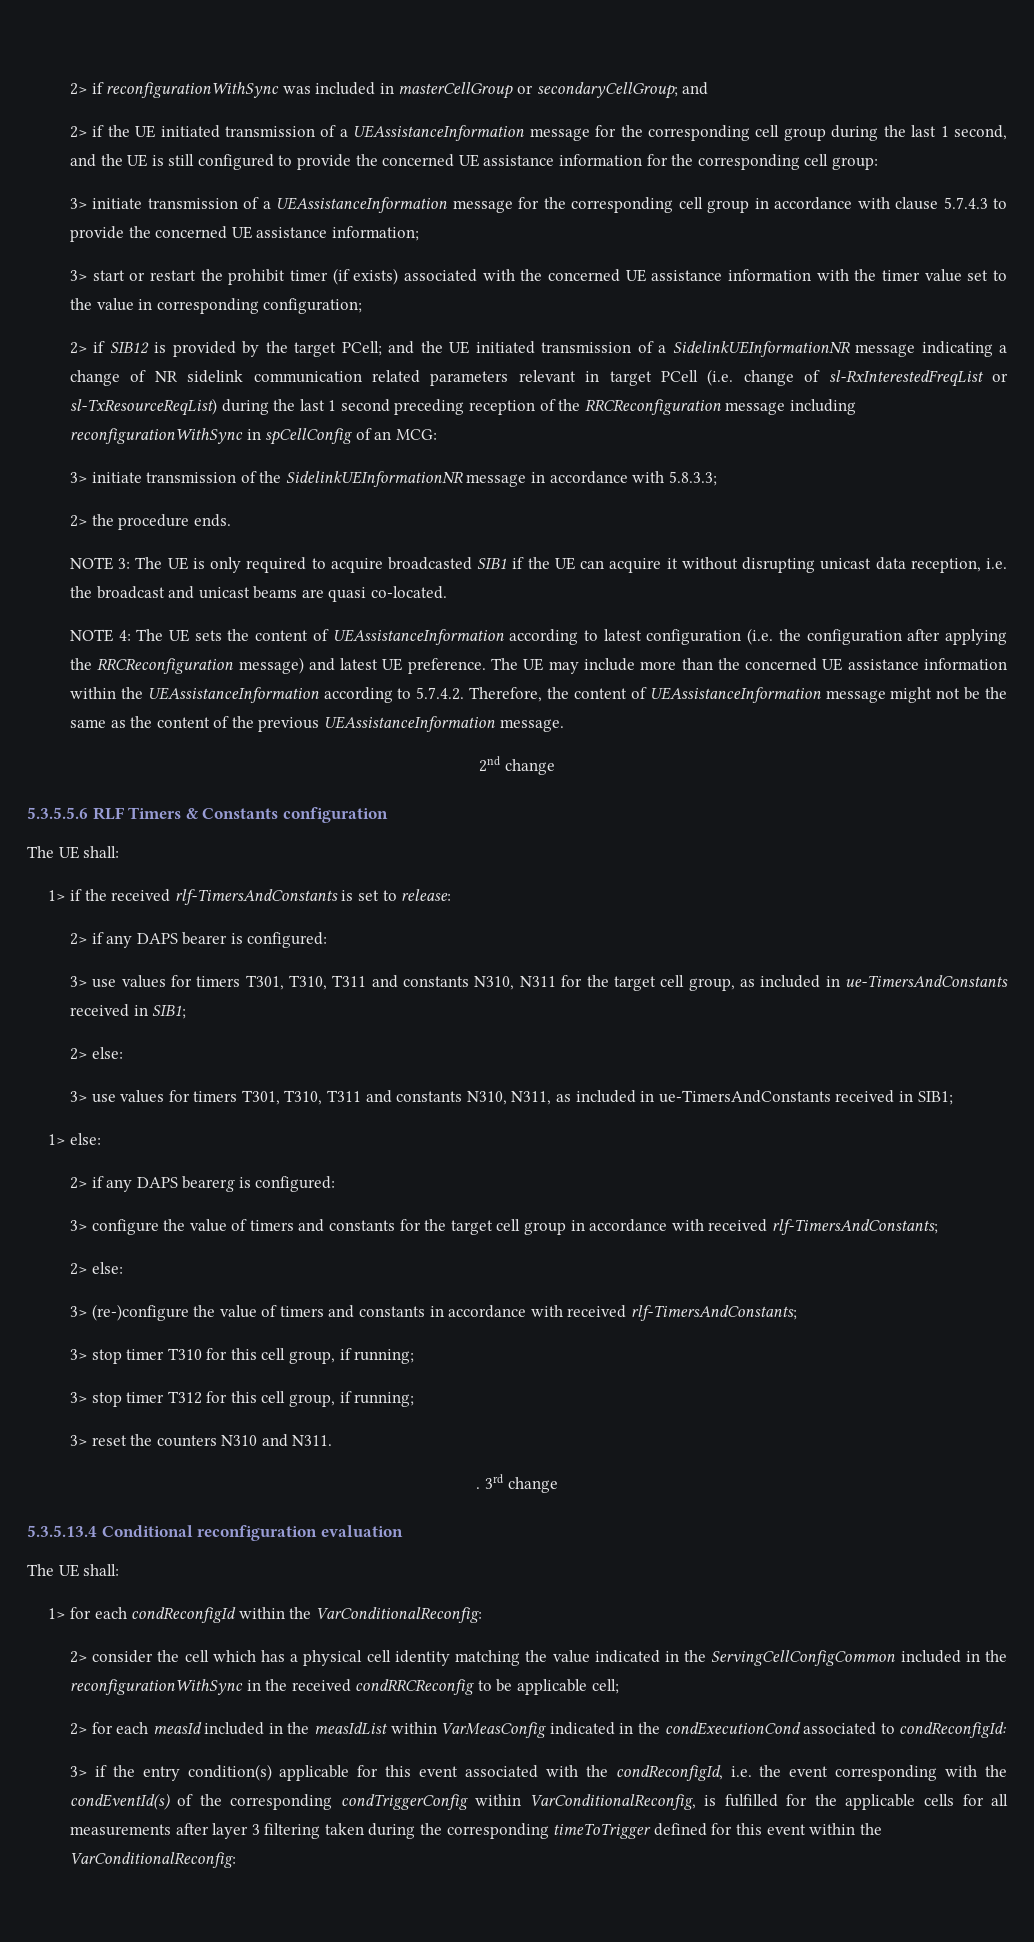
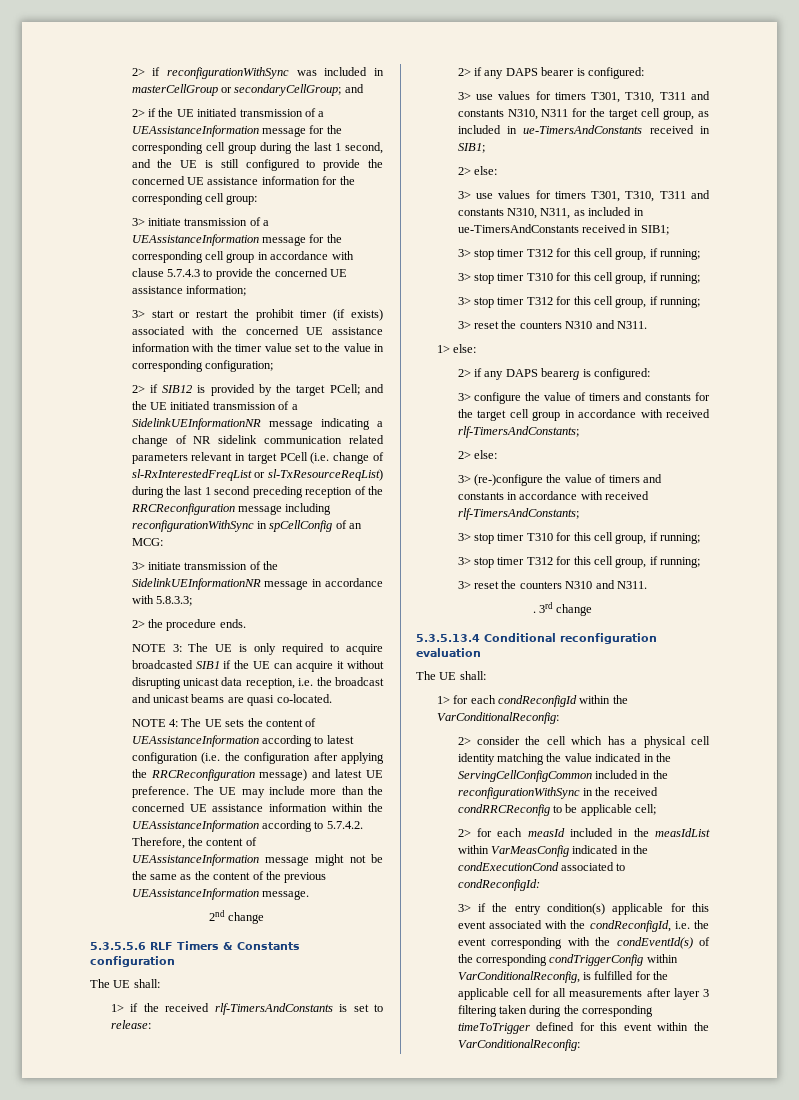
(953, 1098) none -> [457,248,700,260] [457,272,700,284] [457,296,700,308] [457,320,647,329] // 3> stop timer T312 for this cell group, if running; // 3> stop timer T310 for this cell group, if running; // 3> stop timer T312 for this cell group, if running; // 3> reset the counters N310 and N311.
[923,1794,954,1806] cells -> [512,988,532,997] cell

